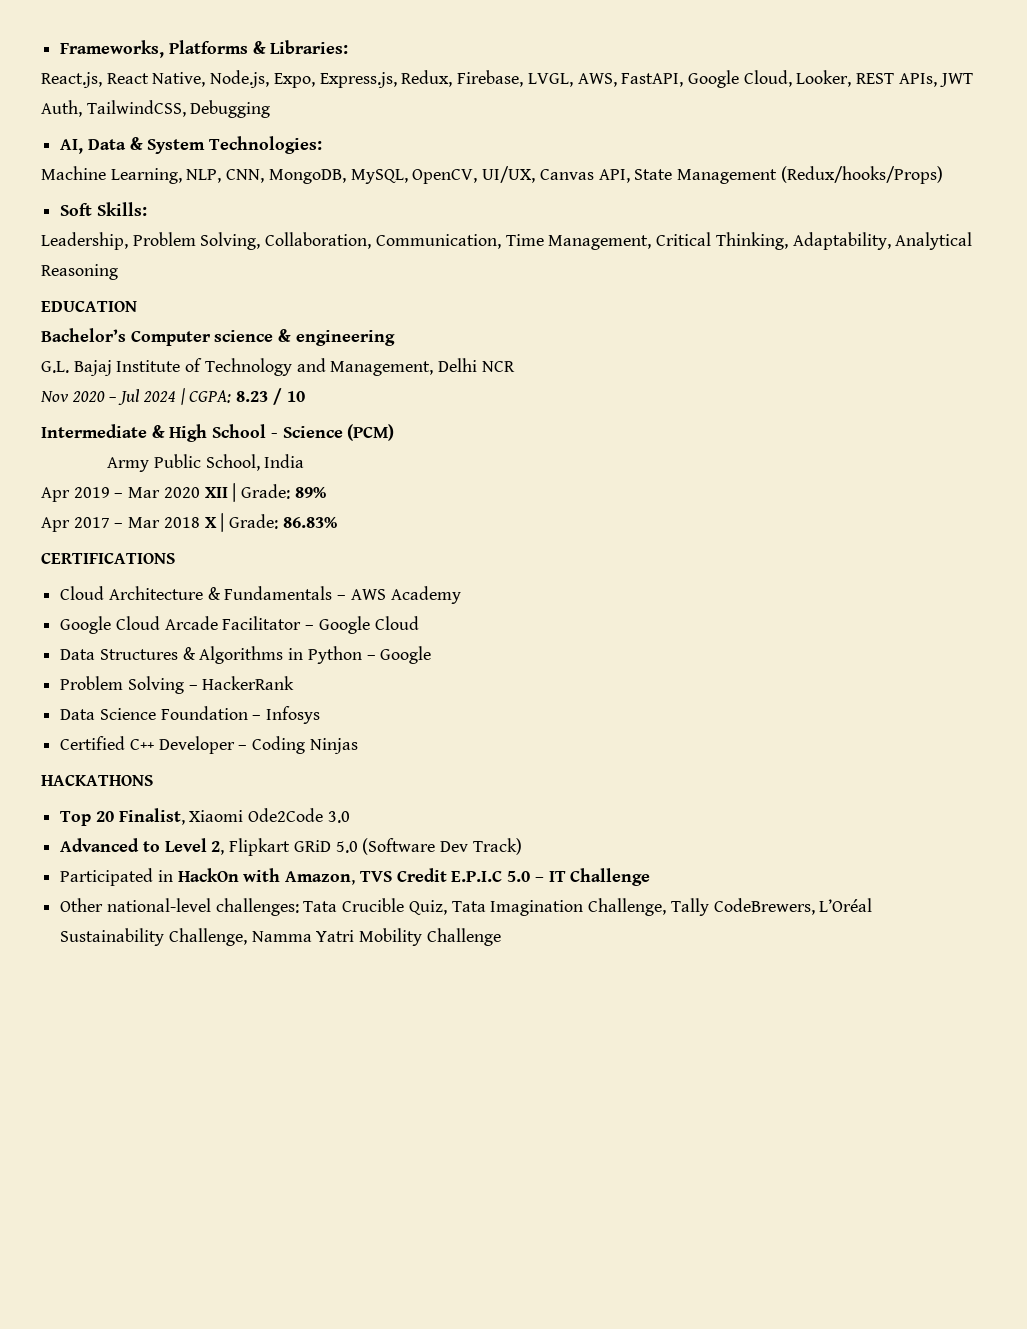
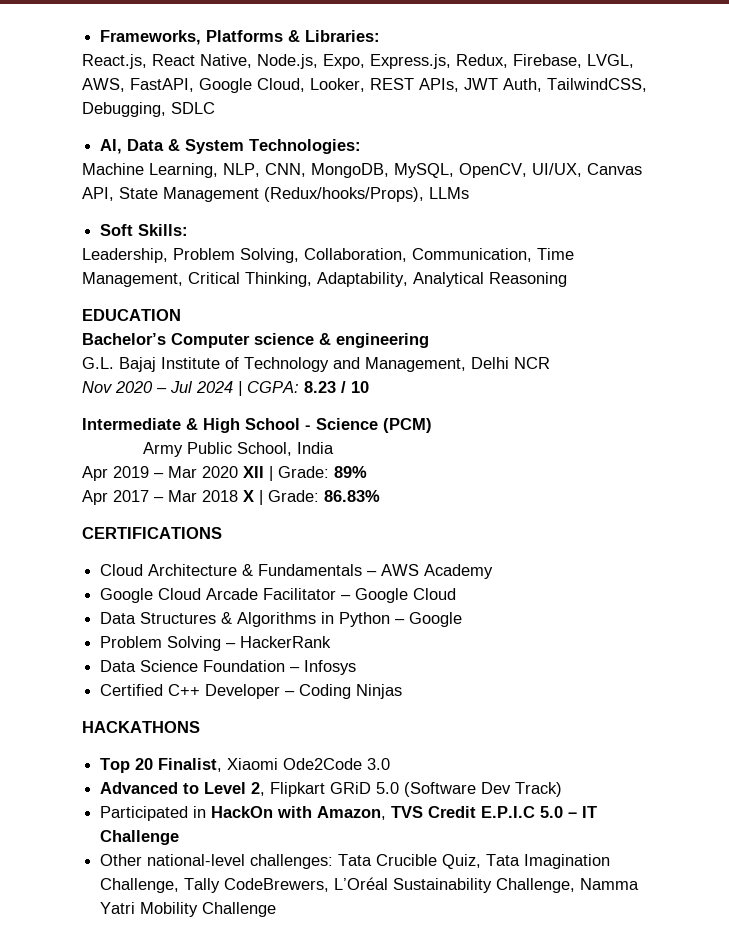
[190,100,271,118] Debugging -> [82,102,215,117] Debugging, SDLC
[780,166,943,184] (Redux/hooks/Props) -> [264,187,469,202] (Redux/hooks/Props), LLMs

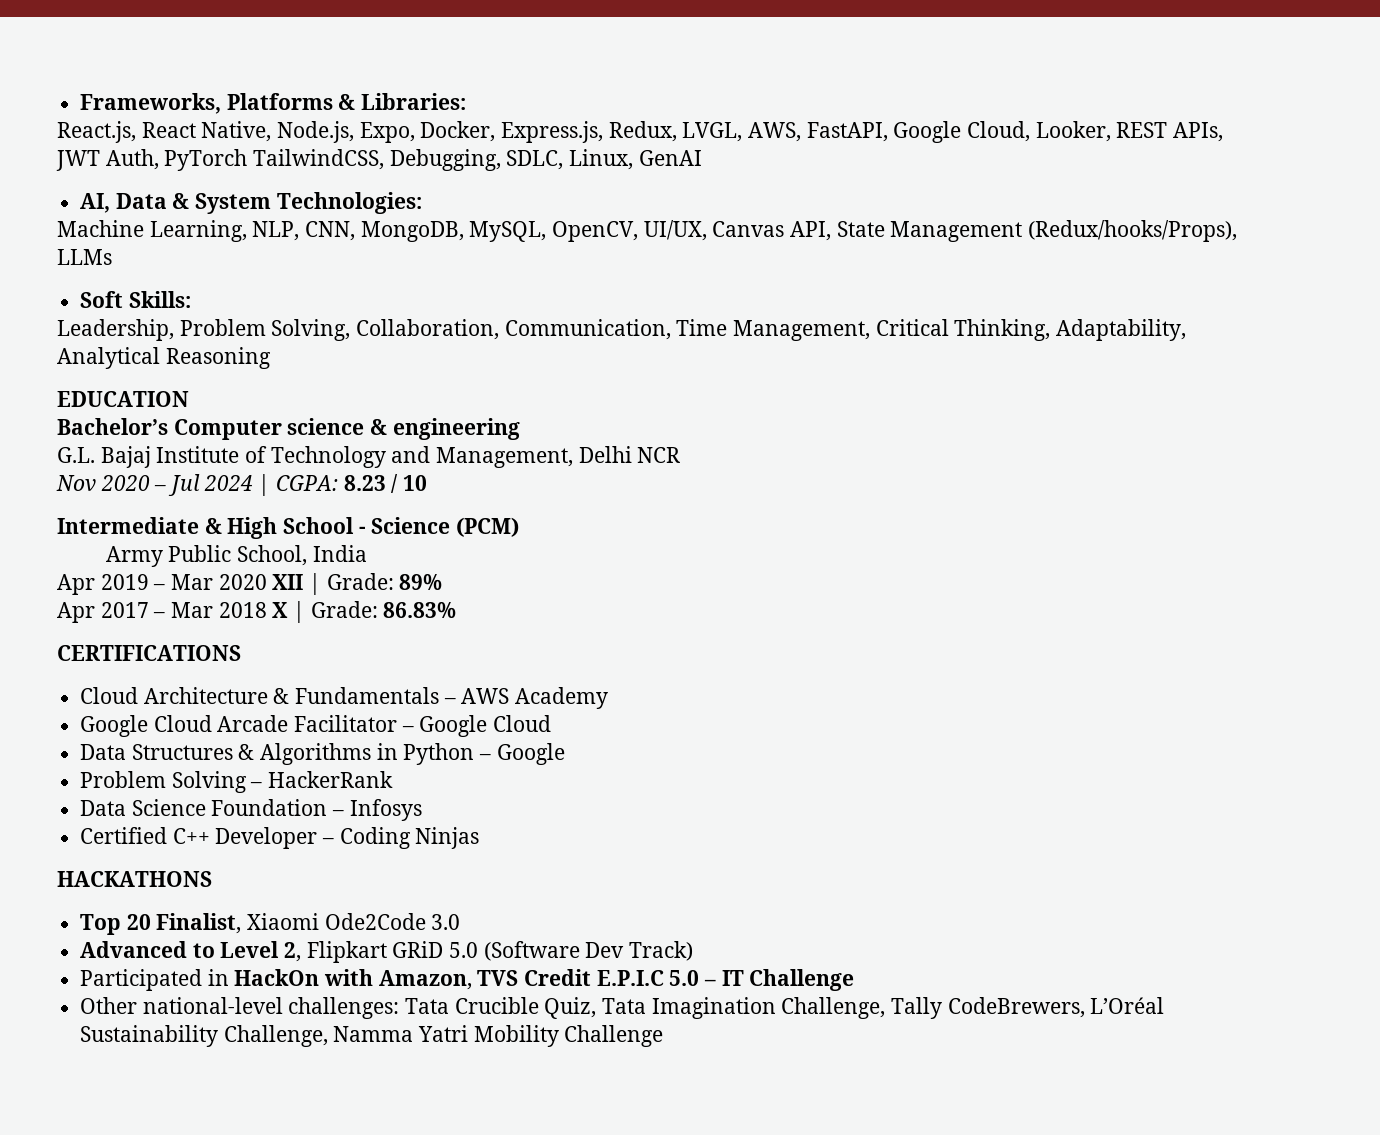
(365, 61) none -> [420,121,496,142] Docker,
[513,54,582,68] Firebase, -> (677, 131) none
(542, 85) none -> [164,149,248,171] PyTorch
[171,102,215,114] SDLC -> [506,149,702,170] SDLC, Linux, GenAI

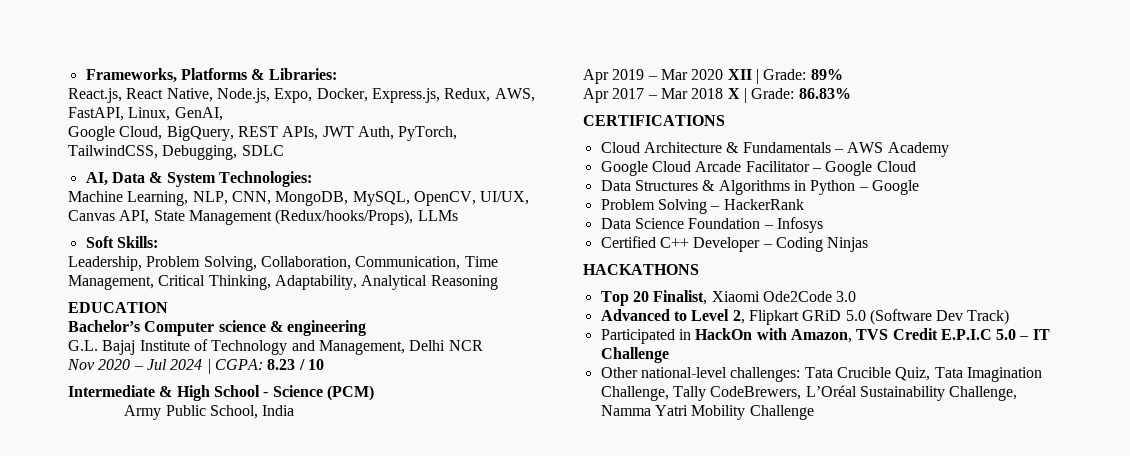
[682,122,743,142] LVGL, -> (491, 95) none
(888, 132) none -> [128,107,223,121] Linux, GenAI, //
[1035,121,1111,142] Looker, -> [166,126,234,141] BigQuery,
[164,149,248,171] PyTorch -> [398,126,458,141] PyTorch,
[506,149,702,170] SDLC, Linux, GenAI -> [241,145,284,156] SDLC

